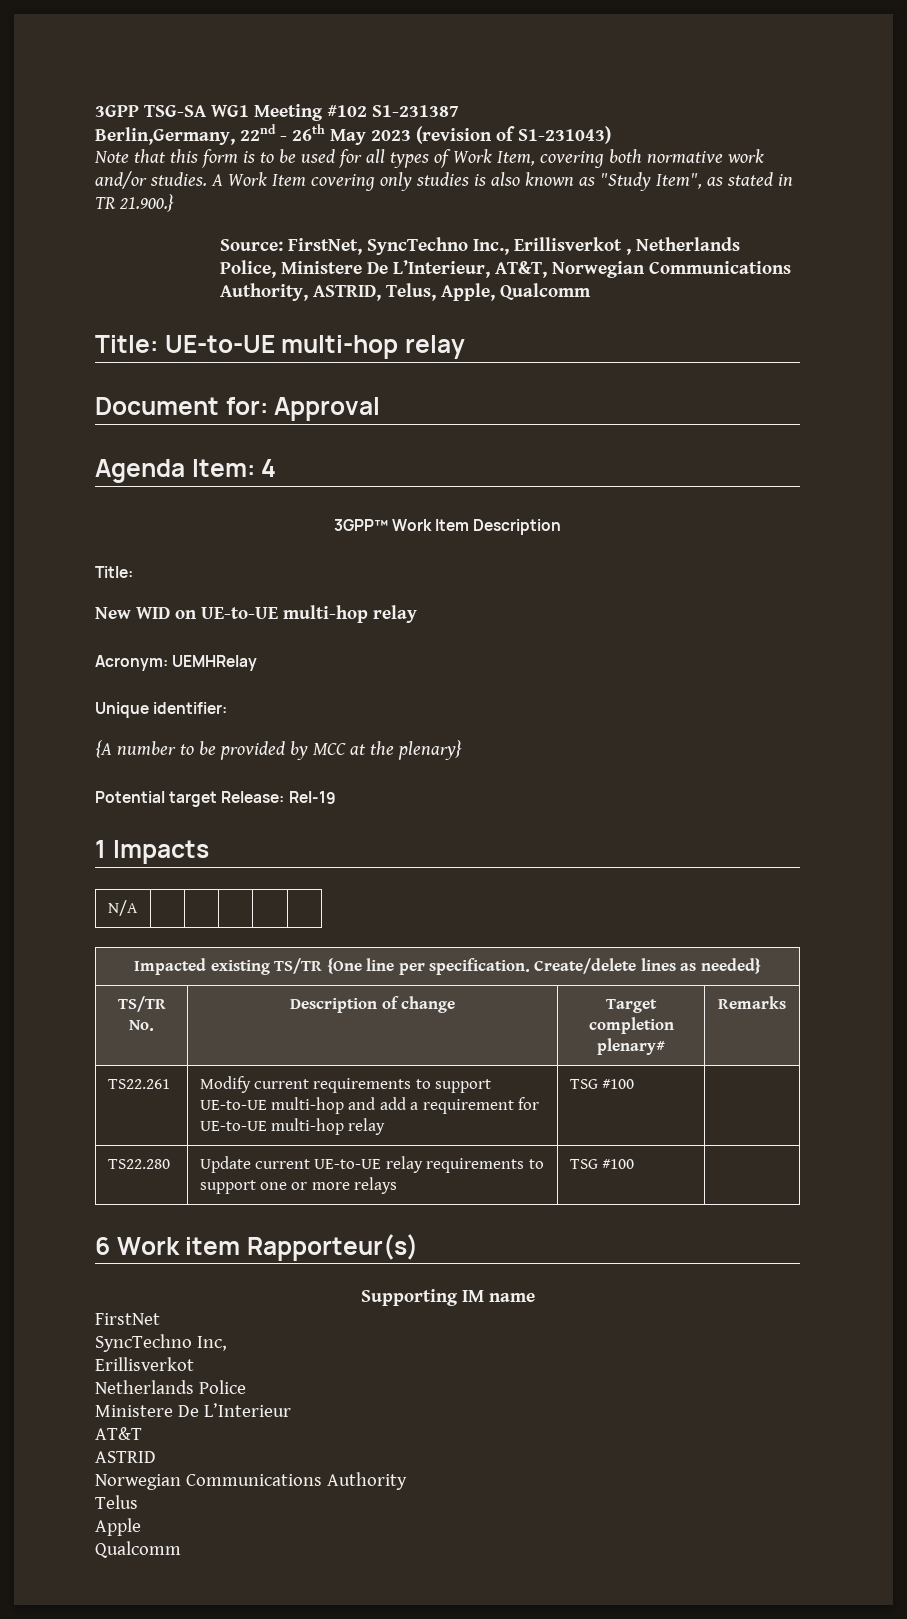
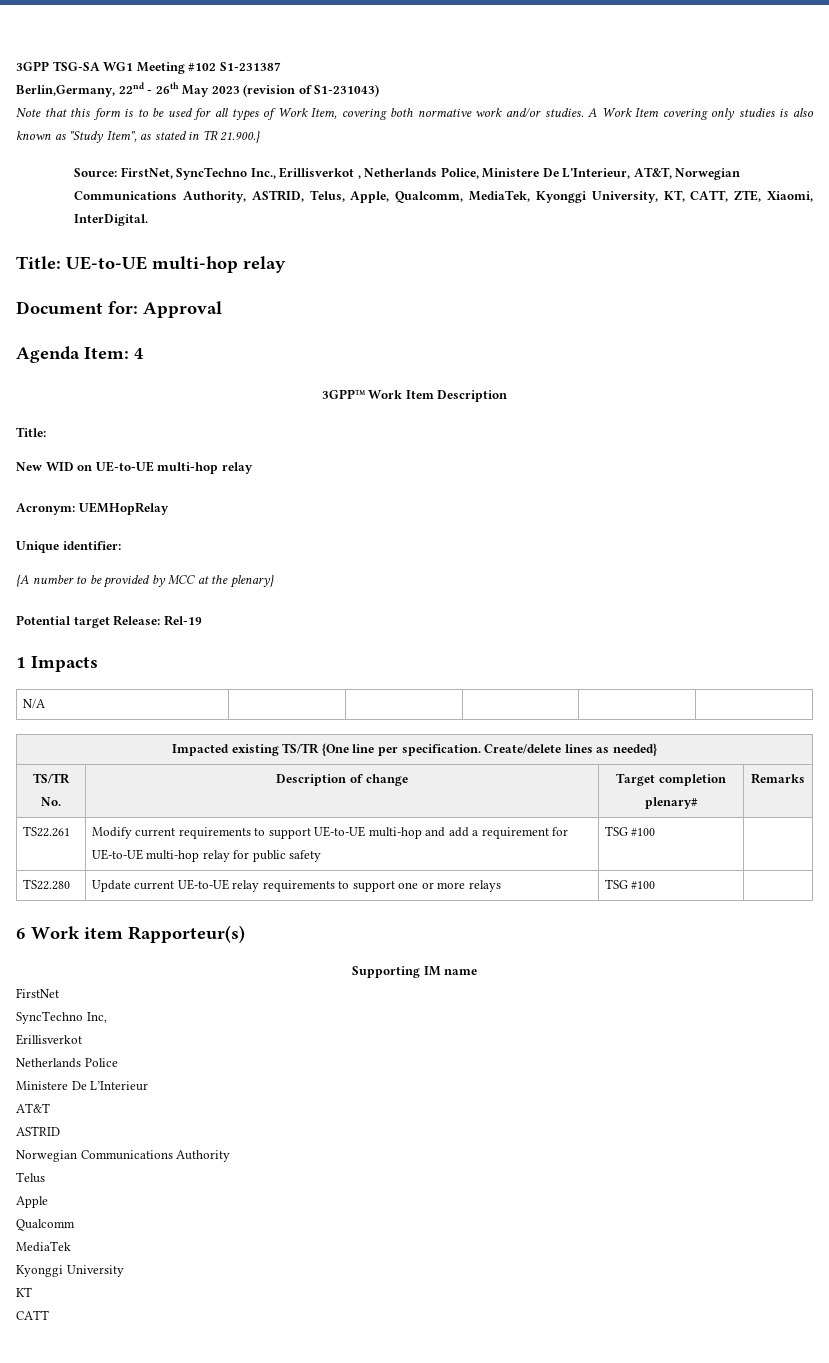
[500,283,592,300] Qualcomm -> [395,190,813,203] [74,214,149,226] Qualcomm, MediaTek, Kyonggi University, KT, CATT, ZTE, Xiaomi, InterDigital.
[172,655,258,671] UEMHRelay -> [78,502,169,515] UEMHopRelay
(386, 1126) none -> [233,850,322,862] for public safety
(181, 1549) none -> [16,1241,71,1252] [16,1265,124,1277] [16,1287,32,1297] [16,1310,49,1320] // MediaTek // Kyonggi University // KT // CATT

